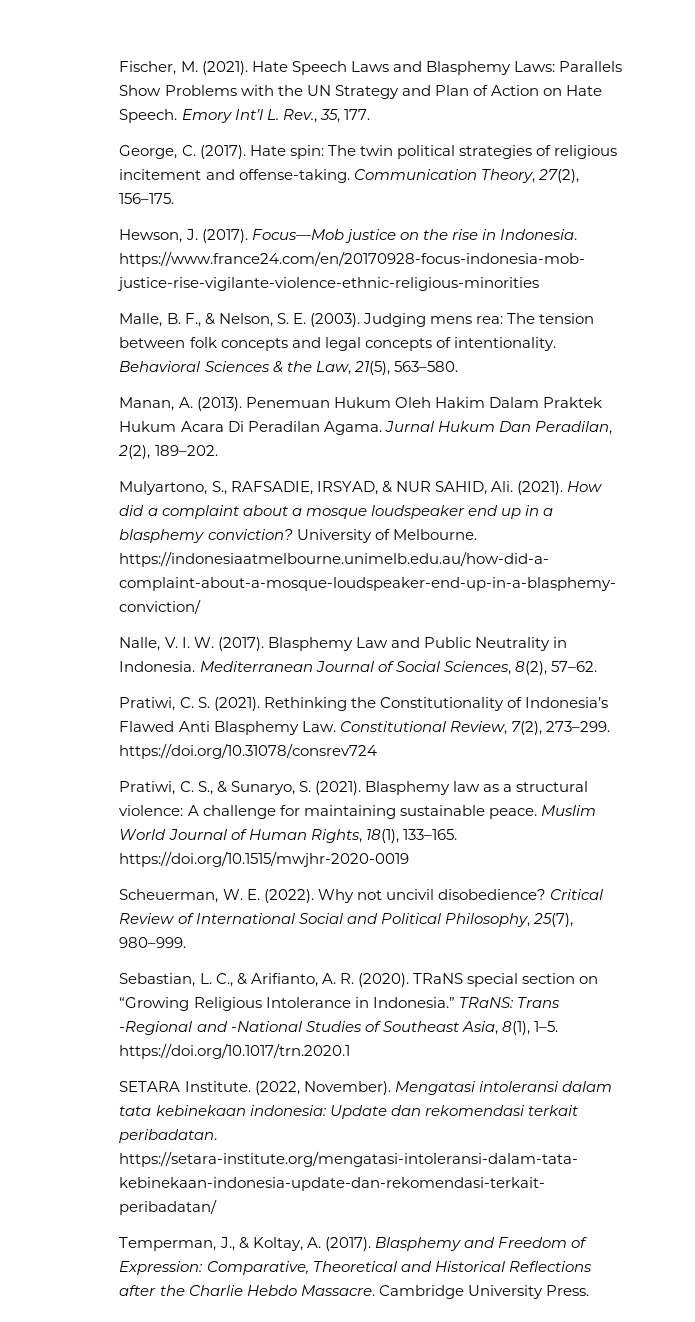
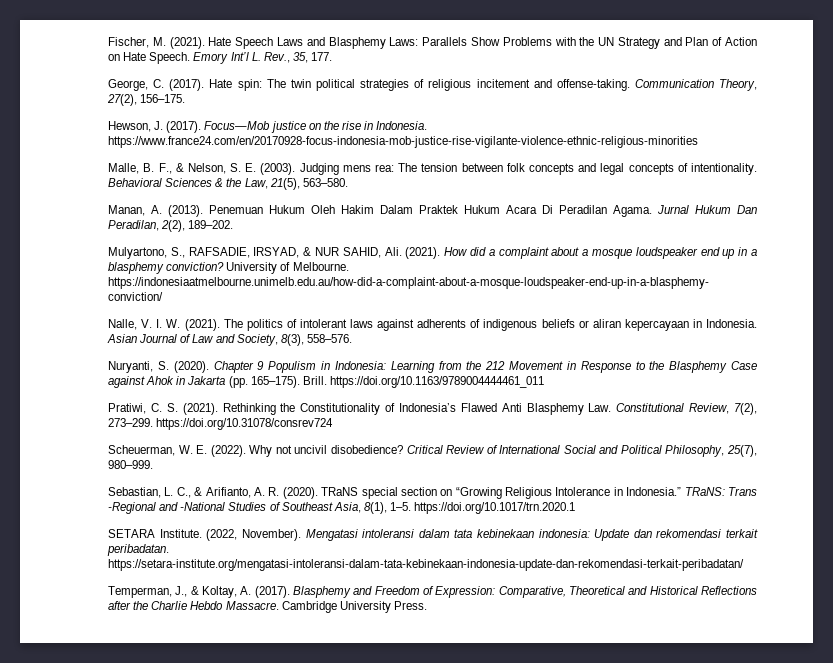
[217,637,567,651] [119,661,597,675] (2017). Blasphemy Law and Public Neutrality in Indonesia. Mediterranean Journal of Social Sciences, 8(2), 57–62. -> [184,319,757,331] [107,334,352,346] [108,361,758,373] [108,376,544,388] (2021). The politics of intolerant laws against adherents of indigenous beliefs or aliran kepercayaan in Indonesia. Asian Journal of Law and Society, 8(3), 558–576. // Nuryanti, S. (2020). Chapter 9 Populism in Indonesia: Learning from the 212 Movement in Response to the Blasphemy Case against Ahok in Jakarta (pp. 165–175). Brill. https://doi.org/10.1163/9789004444461_011
[119,781,589,795] [119,805,596,819] [119,829,457,843] [119,851,410,867] // Pratiwi, C. S., & Sunaryo, S. (2021). Blasphemy law as a structural violence: A challenge for maintaining sustainable peace. Muslim World Journal of Human Rights, 18(1), 133–165. https://doi.org/10.1515/mwjhr-2020-0019 -> (334, 424) none

